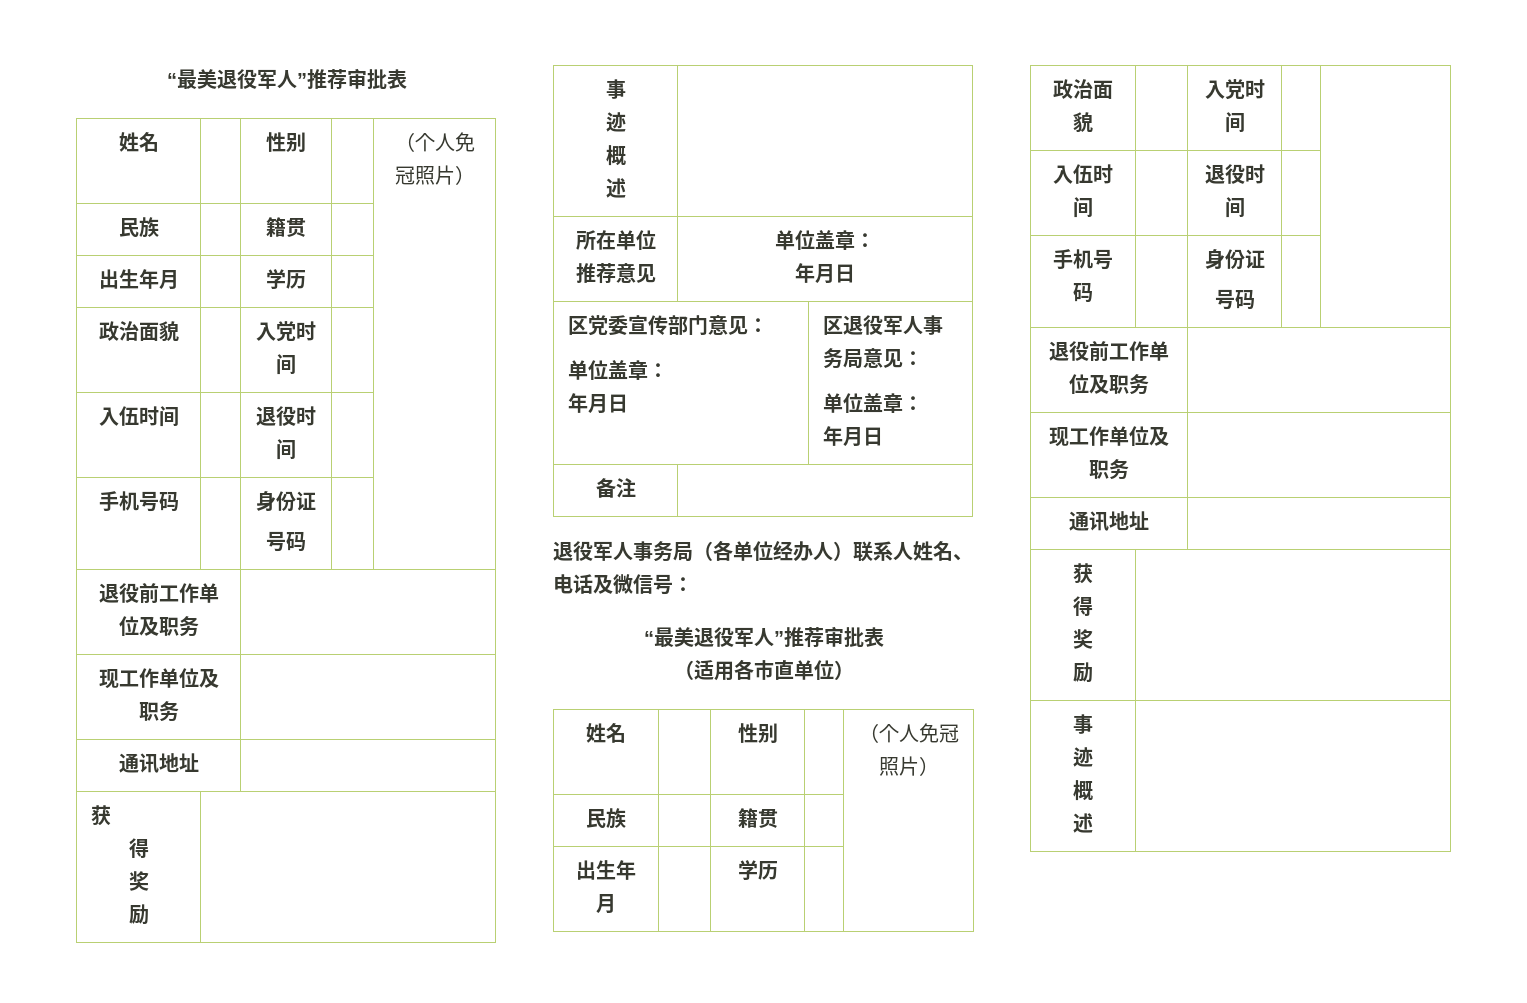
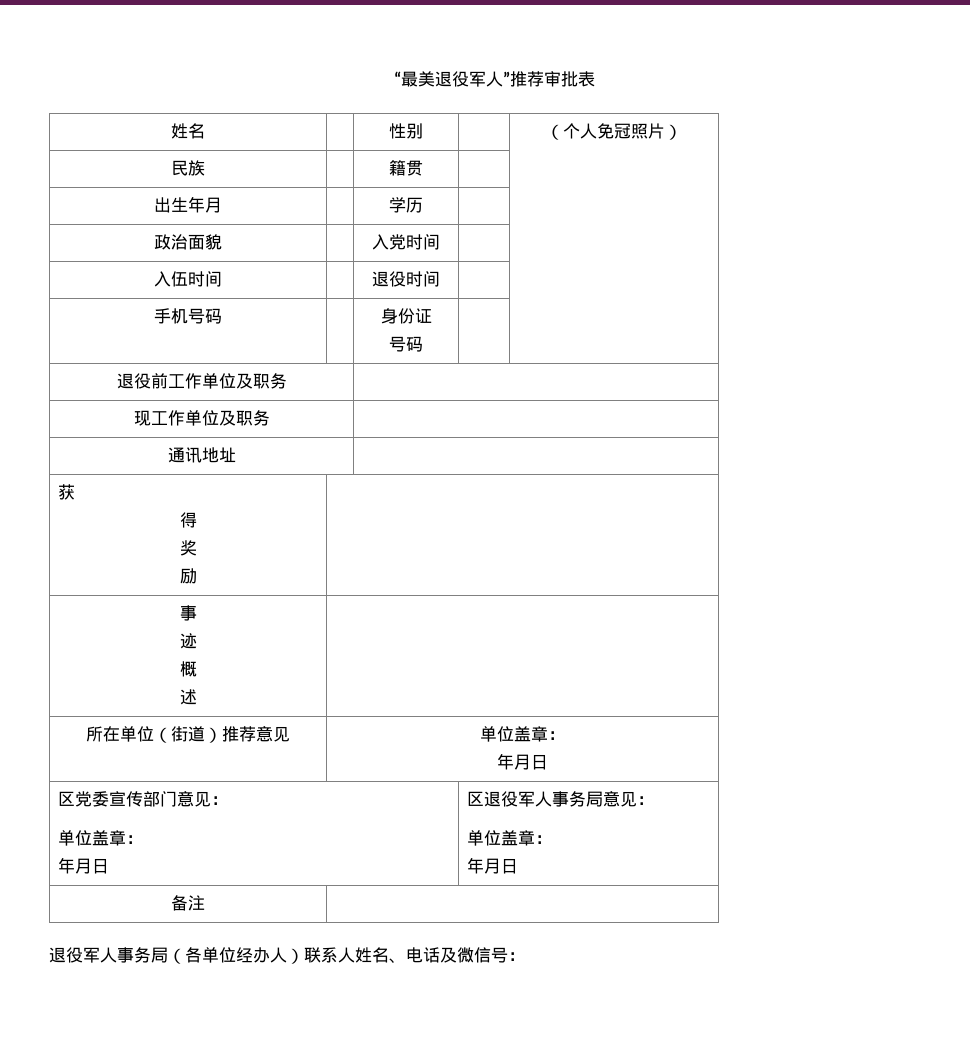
(656, 240) none -> [154,726,222,743] （街道）
[643,626,884,648] [673,659,854,681] [586,723,626,743] [737,723,778,744] [858,723,959,743] [878,756,939,776] [586,808,626,829] [737,808,778,828] [576,860,636,880] [596,894,616,914] [737,860,778,880] [1053,79,1113,99] [1073,112,1093,132] [1204,79,1265,100] [1224,112,1245,133] [1053,164,1113,184] [1073,197,1093,218] [1204,164,1265,184] [1224,197,1245,218] [1053,249,1113,270] [1073,282,1093,303] [1204,249,1265,270] [1214,289,1255,310] [1049,341,1169,362] [1069,374,1149,395] [1049,426,1169,447] [1089,459,1129,480] [1069,511,1149,532] [1073,563,1093,584] [1073,596,1093,616] [1073,629,1093,649] [1073,662,1093,683] [1073,714,1093,734] [1073,747,1093,767] [1073,780,1093,801] [1073,813,1093,833] // “最美退役军人”推荐审批表 // （适用各市直单位） // 姓名 | | 性别 | | （个人免冠照片） // 民族 | | 籍贯 | | // 出生年月 | | 学历 | | // 政治面貌 | | 入党时间 | | // 入伍时间 | | 退役时间 | | // 手机号码 | | 身份证 // 号码 | | // 退役前工作单位及职务 | // 现工作单位及职务 | // 通讯地址 | // 获 // 得 // 奖 // 励 | // 事 // 迹 // 概 // 述 | -> (525, 956) none

